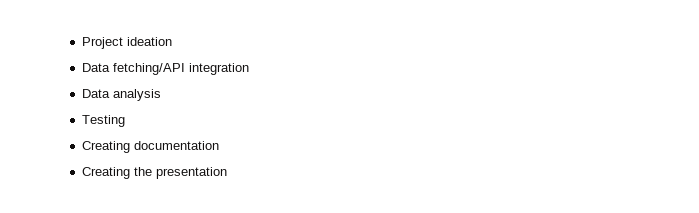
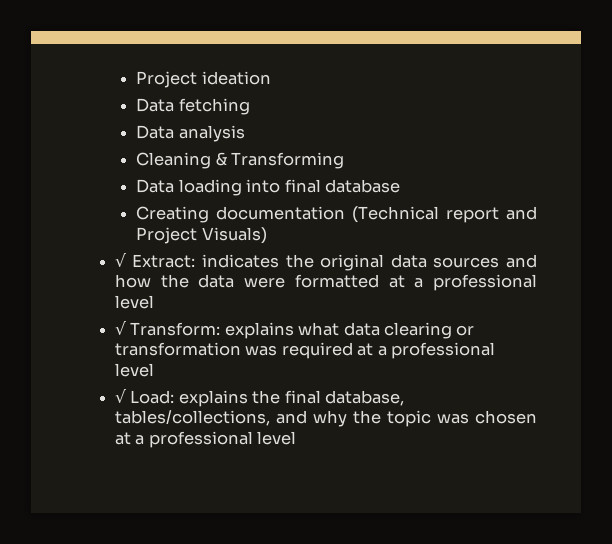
[113,63,250,75] fetching/API integration -> [178,98,250,115] fetching
[82,115,126,127] [82,141,220,153] [82,167,228,179] Testing // Creating documentation // Creating the presentation -> [136,152,345,169] [136,179,401,196] [136,206,537,223] [136,227,267,244] [114,253,537,271] [114,274,537,291] [114,295,154,309] [114,321,475,339] [114,342,496,359] [114,363,154,377] [114,389,405,407] [114,410,537,427] [114,431,297,448] Cleaning & Transforming // Data loading into final database // Creating documentation (Technical report and Project Visuals) // √ Extract: indicates the original data sources and how the data were formatted at a professional level // √ Transform: explains what data clearing or transformation was required at a professional level // √ Load: explains the final database, tables/collections, and why the topic was chosen at a professional level

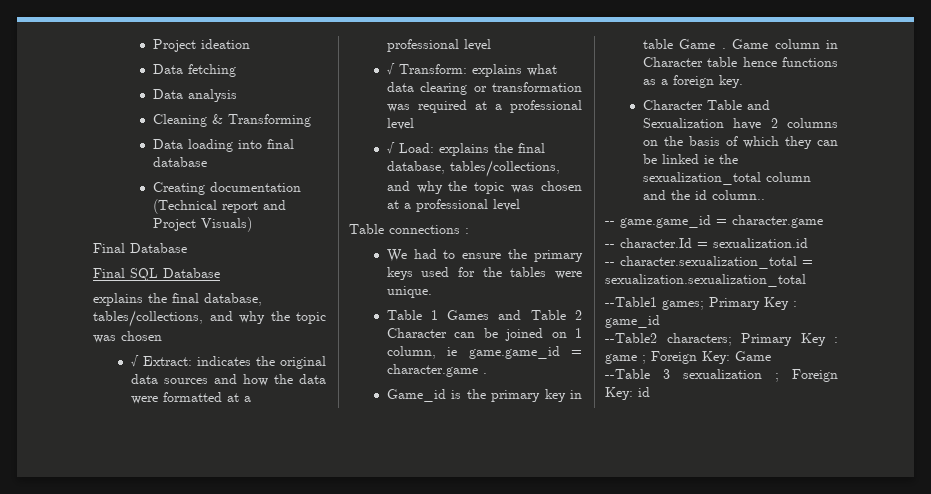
(267, 235) none -> [93,243,187,253] [93,268,220,281] [93,293,262,306] [93,310,326,327] [93,331,162,343] // Final Database // Final SQL Database // explains the final database, tables/collections, and why the topic was chosen
(297, 438) none -> [349,224,469,234] [386,249,583,262] [386,267,582,280] [386,286,432,298] [386,310,582,320] [386,328,582,341] [386,346,582,359] [386,364,487,377] [386,389,582,402] [642,39,838,49] [642,57,838,67] [642,75,743,88] [642,100,770,110] [642,118,838,130] [642,136,838,149] [642,154,738,164] [642,172,811,185] [642,190,765,200] [605,215,823,228] [605,238,808,248] [605,256,813,269] [605,274,806,287] [605,297,797,310] [605,315,660,328] [605,333,838,346] [605,351,771,364] [605,369,838,382] [605,387,650,400] // Table connections : // We had to ensure the primary keys used for the tables were unique. // Table 1 Games and Table 2 Character can be joined on 1 column, ie game.game_id = character.game . // Game_id is the primary key in table Game . Game column in Character table hence functions as a foreign key. // Character Table and Sexualization have 2 columns on the basis of which they can be linked ie the sexualization_total column and the id column.. // -- game.game_id = character.game // -- character.Id = sexualization.id // -- character.sexualization_total = sexualization.sexualization_total // --Table1 games; Primary Key : game_id // --Table2 characters; Primary Key : game ; Foreign Key: Game // --Table 3 sexualization ; Foreign Key: id

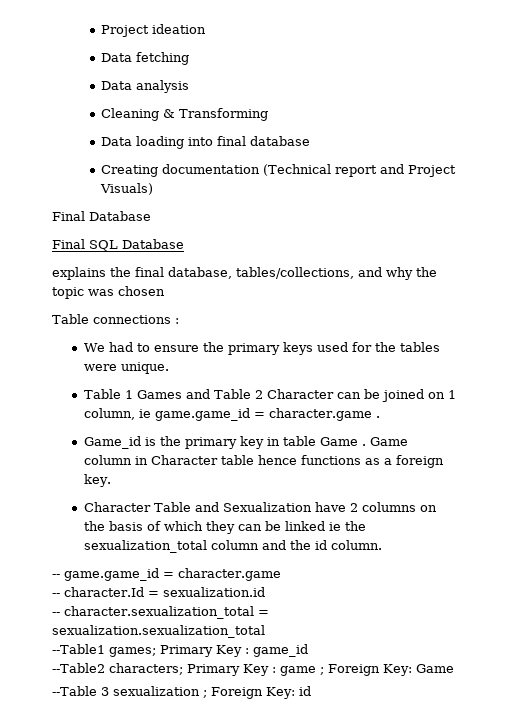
[130,355,327,369] [130,374,326,386] [130,392,251,404] [386,39,491,52] [386,63,557,77] [386,82,582,95] [386,100,582,113] [386,118,414,130] [386,142,545,156] [386,160,560,177] [386,181,582,194] [386,199,520,212] // √ Extract: indicates the original data sources and how the data were formatted at a professional level // √ Transform: explains what data clearing or transformation was required at a professional level // √ Load: explains the final database, tables/collections, and why the topic was chosen at a professional level -> (165, 291) none
[711,190,765,200] column.. -> [330,540,382,550] column.

